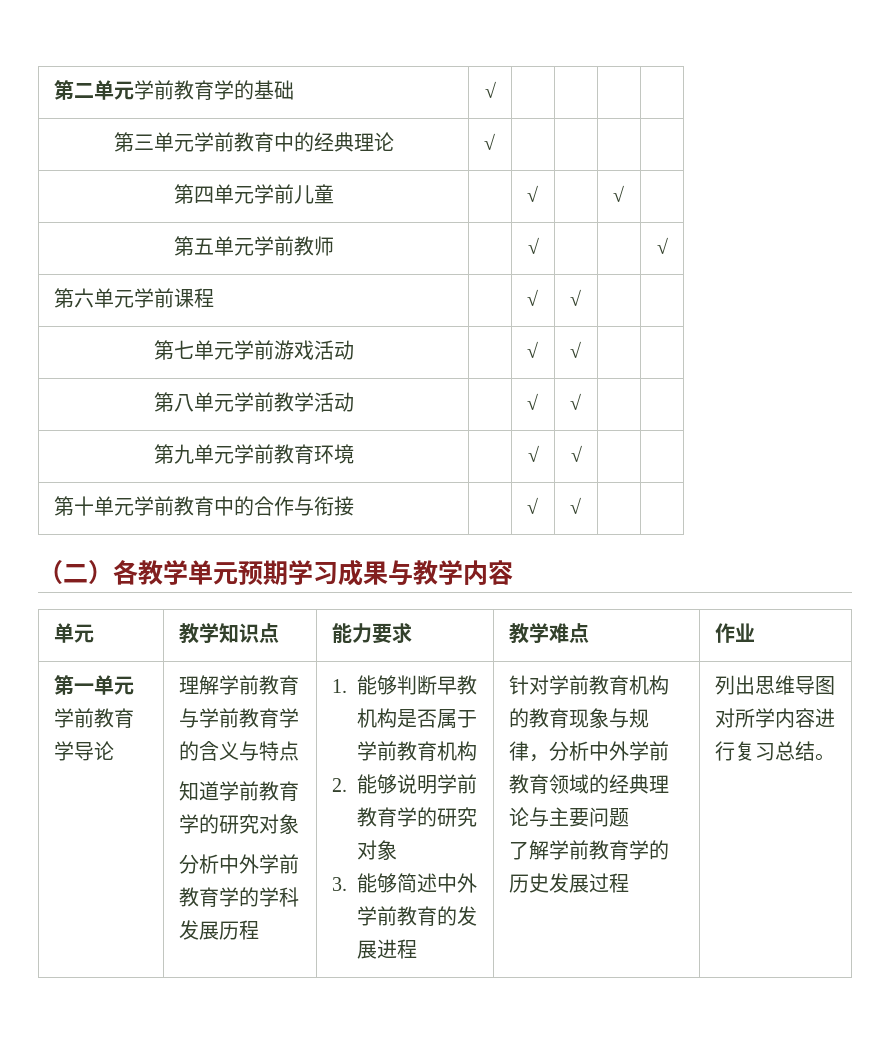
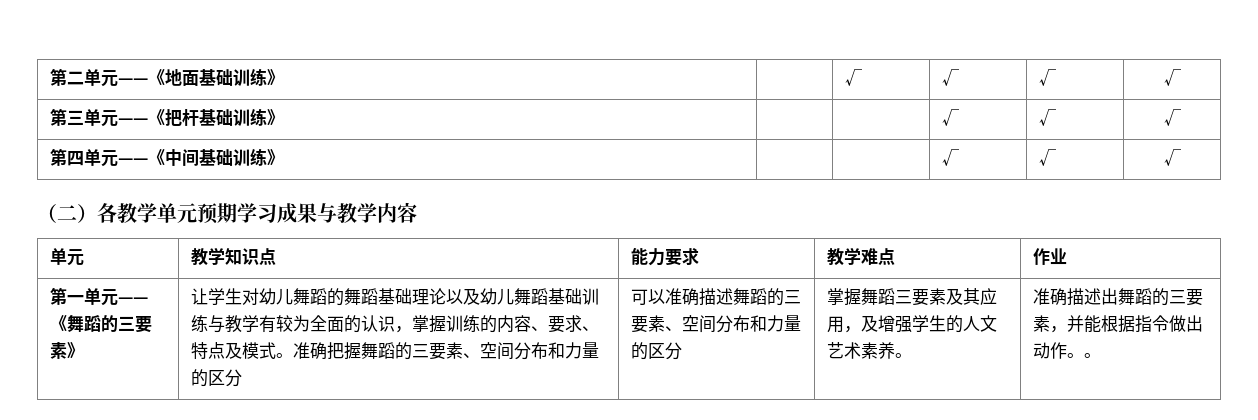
[133,80,294,100] [484,81,496,98] [113,132,394,152] [483,133,495,150] [173,184,334,204] [526,185,538,202] [612,185,624,202] [173,236,334,256] [527,237,539,254] [656,237,668,254] [53,288,214,308] [526,289,538,306] [569,289,581,306] [153,340,354,360] [526,341,538,358] [569,341,581,358] [153,392,354,412] [526,393,538,410] [569,393,581,410] [153,444,354,464] [527,445,539,462] [570,445,582,462] [53,496,354,516] [526,497,538,514] [569,497,581,514] 学前教育学的基础 | √ | | | | // 第三单元学前教育中的经典理论 | √ | | | | // 第四单元学前儿童 | | √ | | √ | // 第五单元学前教师 | | √ | | | √ // 第六单元学前课程 | | √ | √ | | // 第七单元学前游戏活动 | | √ | √ | | // 第八单元学前教学活动 | | √ | √ | | // 第九单元学前教育环境 | | √ | √ | | // 第十单元学前教育中的合作与衔接 | | √ | √ | | -> [117,68,284,86] [844,69,862,86] [941,69,959,86] [1038,69,1056,86] [1163,69,1181,86] [49,108,284,127] [941,109,959,126] [1038,109,1056,126] [1163,109,1181,126] [49,148,284,167] [941,149,959,166] [1038,149,1056,166] [1163,149,1181,166] ——《地面基础训练》 | | √ | √ | √ | √ // 第三单元——《把杆基础训练》 | | | √ | √ | √ // 第四单元——《中间基础训练》 | | | √ | √ | √
[53,708,134,728] [53,741,114,761] [178,675,299,695] [178,708,299,728] [178,741,299,761] [178,781,299,801] [178,814,299,834] [178,854,299,874] [178,887,299,907] [178,920,259,940] [331,675,477,695] [356,708,477,729] [356,741,477,761] [331,774,477,794] [356,807,477,827] [356,840,397,860] [331,873,477,893] [356,906,477,926] [356,939,417,959] [508,675,669,695] [508,708,649,728] [508,741,669,762] [508,774,669,794] [508,807,629,827] [508,840,669,860] [508,873,629,893] [714,675,835,695] [714,708,835,728] [714,741,815,761] 学前教育学导论 | 理解学前教育与学前教育学的含义与特点 // 知道学前教育学的研究对象 // 分析中外学前教育学的学科发展历程 | 1.能够判断早教机构是否属于学前教育机构 // 2.能够说明学前教育学的研究对象 // 3.能够简述中外学前教育的发展进程 | 针对学前教育机构的教育现象与规律，分析中外学前教育领域的经典理论与主要问题 // 了解学前教育学的历史发展过程 | 列出思维导图对所学内容进行复习总结 -> [117,297,148,303] [49,314,152,333] [49,342,84,359] [190,288,599,306] [190,315,599,333] [190,342,599,360] [190,369,242,387] [630,288,801,306] [630,315,801,333] [630,342,682,360] [826,288,997,306] [826,315,997,333] [826,342,912,359] [1032,288,1203,306] [1032,315,1203,333] [1032,342,1084,359] ——《舞蹈的三要素》 | 让学生对幼儿舞蹈的舞蹈基础理论以及幼儿舞蹈基础训练与教学有较为全面的认识，掌握训练的内容、要求、特点及模式。准确把握舞蹈的三要素、空间分布和力量的区分 | 可以准确描述舞蹈的三要素、空间分布和力量的区分 | 掌握舞蹈三要素及其应用，及增强学生的人文艺术素养。 | 准确描述出舞蹈的三要素，并能根据指令做出动作。

